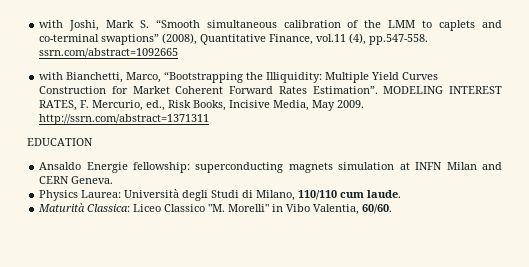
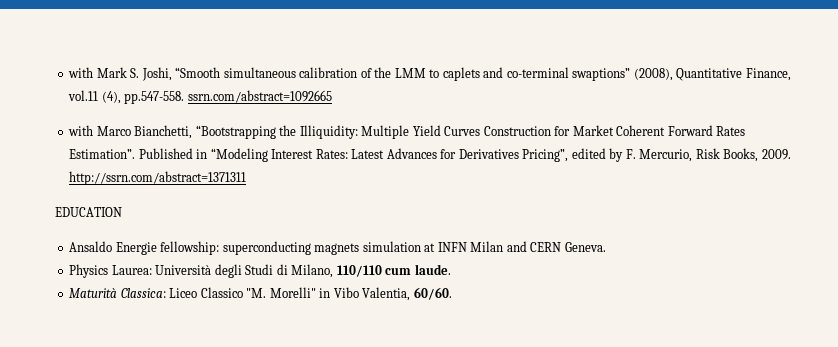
[39,20,100,31] with Joshi, -> [68,67,94,78] with
(149, 24) none -> [141,67,172,81] Joshi,
[66,72,162,83] Bianchetti, Marco, -> [96,125,193,139] Marco Bianchetti,
[383,86,503,94] [39,100,78,111] MODELING INTEREST RATES, -> [138,148,624,162] Published in “Modeling Interest Rates: Latest Advances for Derivatives Pricing”, edited by
[146,100,166,111] ed., -> (693, 155) none
[229,100,336,111] Incisive Media, May -> (759, 155) none

